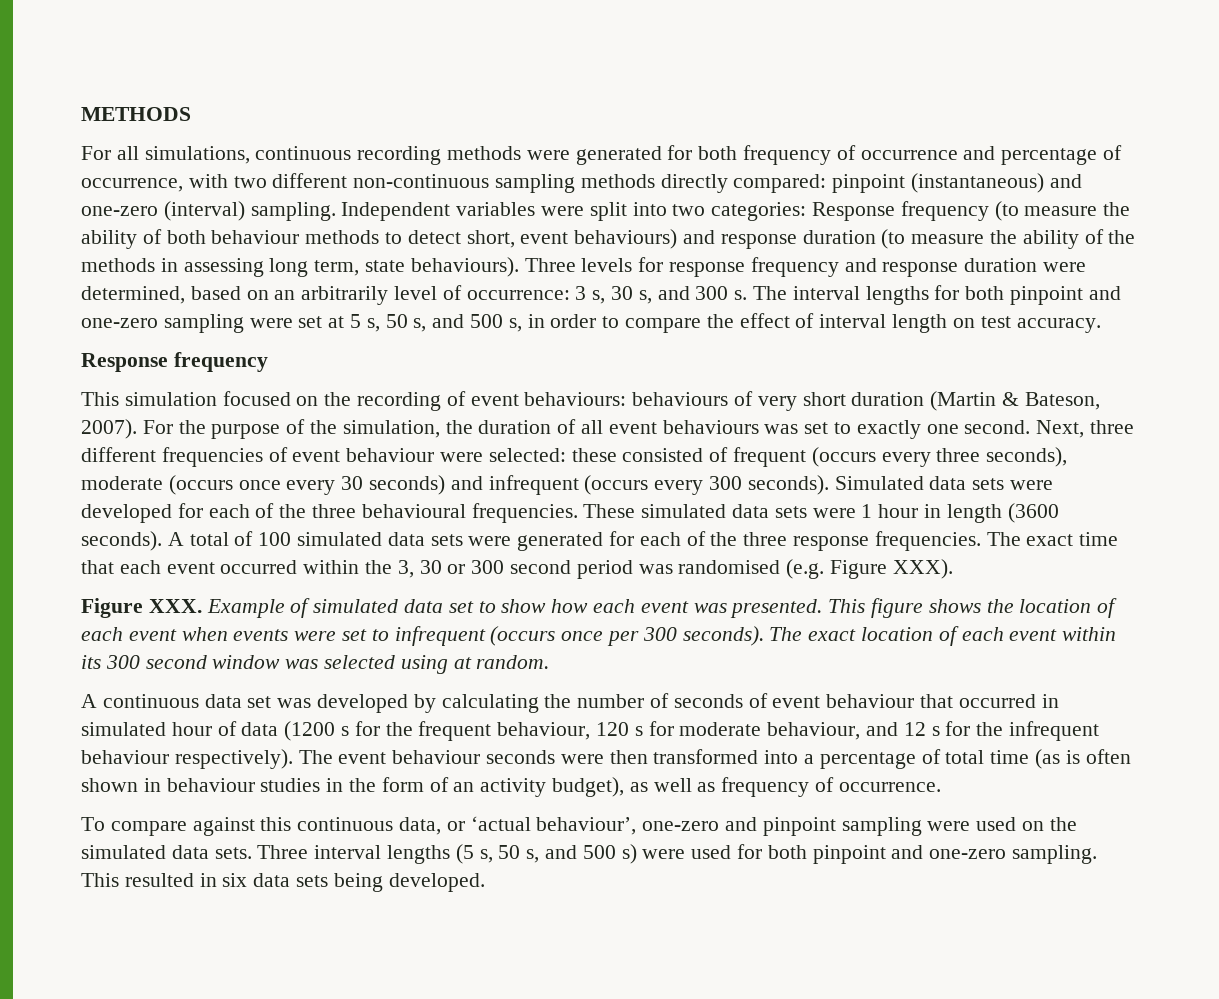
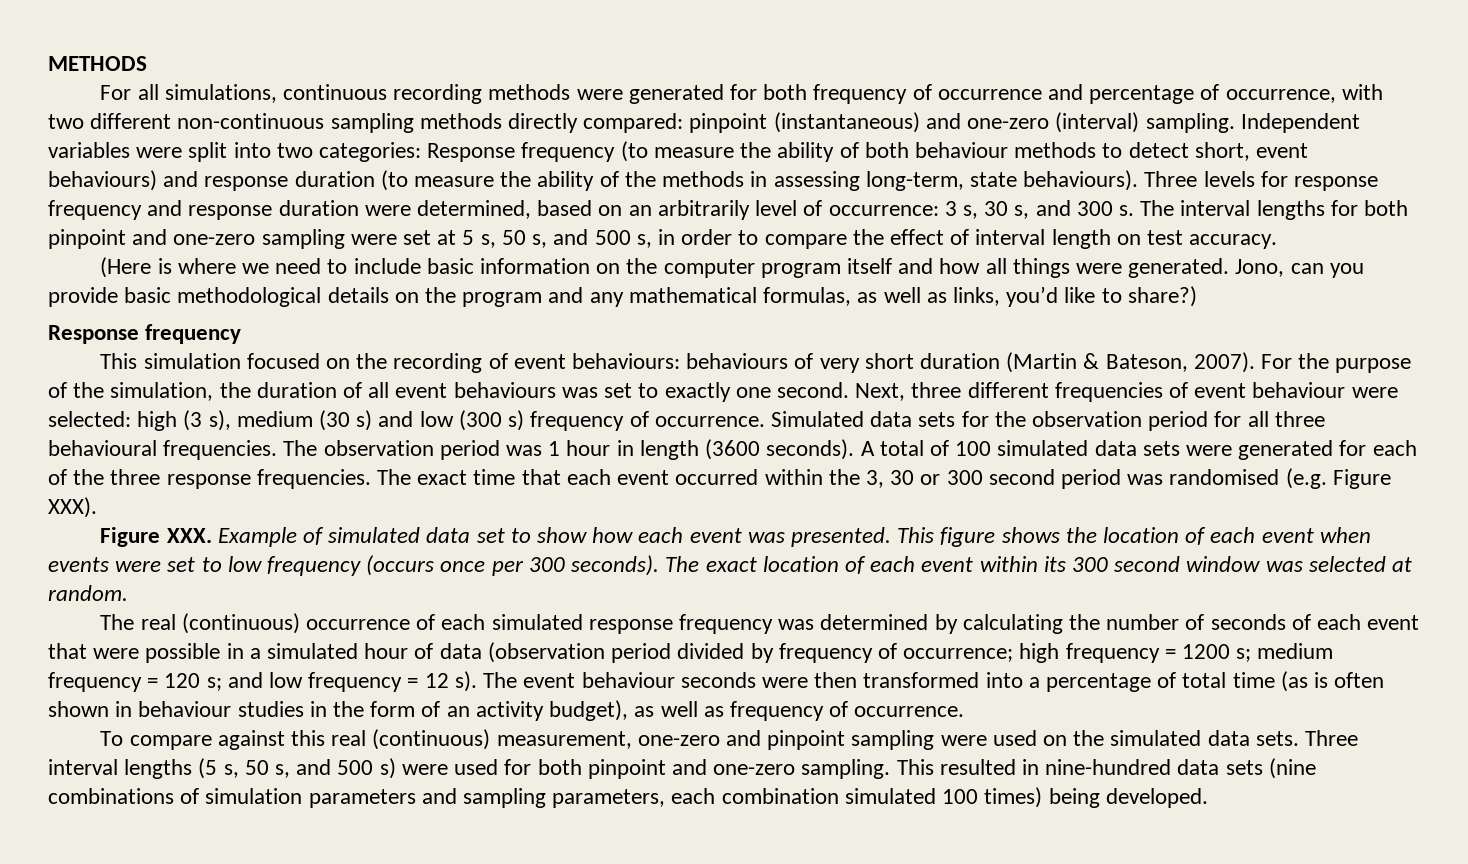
[269,258,360,277] long term, -> [865,171,964,191] long-term,
(1101, 325) none -> [100,257,1364,278] [48,286,1197,307] // (Here is where we need to include basic information on the computer program itself and how all things were generated. Jono, can you provide basic methodological details on the program and any mathematical formulas, as well as links, you’d like to share?)
[571,447,1068,467] [81,475,1054,495] [81,503,856,523] these consisted of frequent (occurs every three seconds), moderate (occurs once every 30 seconds) and infrequent (occurs every 300 seconds). Simulated data sets were developed for each of the three behavioural frequencies. These simulated data sets were -> [137,410,1325,431] [48,440,543,460] high (3 s), medium (30 s) and low (300 s) frequency of occurrence. Simulated data sets for the observation period for all three behavioural frequencies. The observation period was
[394,626,486,646] infrequent -> [227,556,362,576] low frequency
[400,655,448,674] using -> (1386, 564) none
[81,694,409,713] A continuous data set was developed -> [100,613,929,634] The real (continuous) occurrence of each simulated response frequency was determined
[772,694,1059,708] [81,721,1100,741] [81,749,293,769] event behaviour that occurred in simulated hour of data (1200 s for the frequent behaviour, 120 s for moderate behaviour, and 12 s for the infrequent behaviour respectively). -> [1317,614,1420,630] [48,642,1334,663] [48,671,477,692] each event that were possible in a simulated hour of data (observation period divided by frequency of occurrence; high frequency = 1200 s; medium frequency = 120 s; and low frequency = 12 s).
[297,816,637,835] continuous data, or ‘actual behaviour’, -> [331,729,632,750] real (continuous) measurement,
[222,873,329,887] six data sets -> [1045,758,1316,779] [48,787,1043,808] nine-hundred data sets (nine combinations of simulation parameters and sampling parameters, each combination simulated 100 times)

